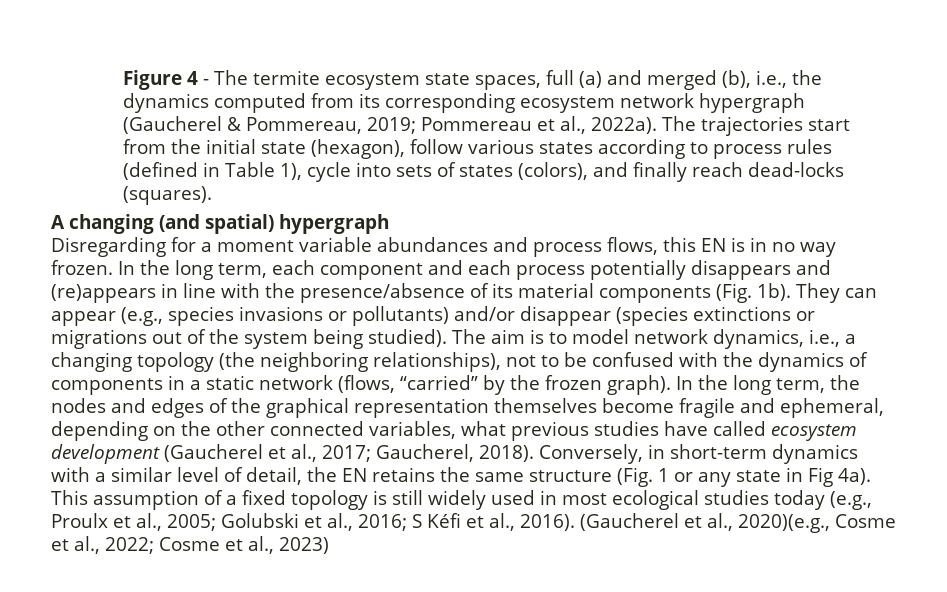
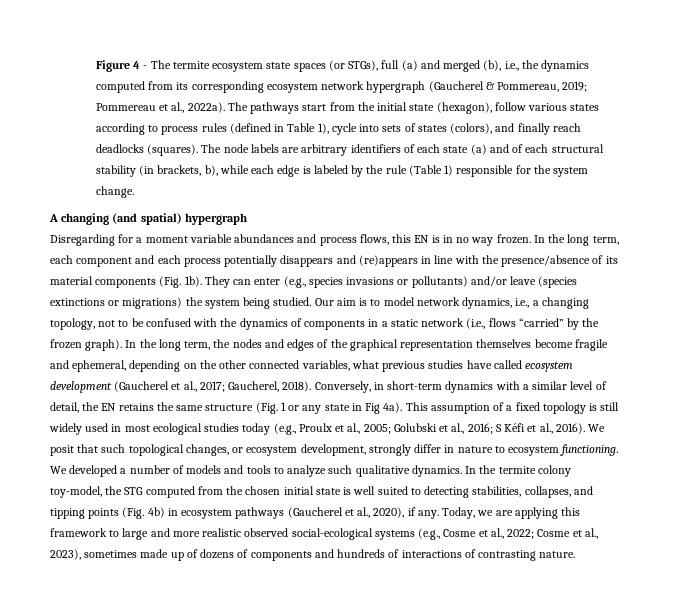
[474,75,541,90] spaces, -> [293,60,379,72] spaces (or STGs),
[700,116,803,136] trajectories -> [250,102,300,114] pathways
[747,162,844,177] dead-locks -> [95,144,144,153] deadlocks
(212, 195) none -> [201,144,604,156] [95,165,589,177] [95,186,134,198] The node labels are arbitrary identifiers of each state (a) and of each structural stability (in brackets, b), while each edge is labeled by the rule (Table 1) responsible for the system change.
[51,311,116,326] appear -> [254,278,281,285] enter
[520,306,611,326] disappear -> [510,276,537,285] leave
[51,329,206,349] migrations out of -> [122,297,183,309] migrations)
[368,329,486,347] studied). The -> [273,297,334,306] studied. Our
[137,352,501,372] topology (the neighboring relationships), -> [50,318,95,330] topology,
[338,375,395,393] (flows, -> [466,318,516,329] (i.e., flows
[580,513,830,533] (Gaucherel et al., 2020)(e.g., -> [588,424,606,432] [50,444,619,456] [50,465,571,477] [50,486,593,498] [50,507,581,519] [50,528,441,540] We posit that such topological changes, or ecosystem development, strongly differ in nature to ecosystem functioning. We developed a number of models and tools to analyze such qualitative dynamics. In the termite colony toy-model, the STG computed from the chosen initial state is well suited to detecting stabilities, collapses, and tipping points (Fig. 4b) in ecosystem pathways (Gaucherel et al., 2020), if any. Today, we are applying this framework to large and more realistic observed social-ecological systems (e.g.,
[279,537,329,554] 2023) -> [50,549,576,561] 2023), sometimes made up of dozens of components and hundreds of interactions of contrasting nature.

